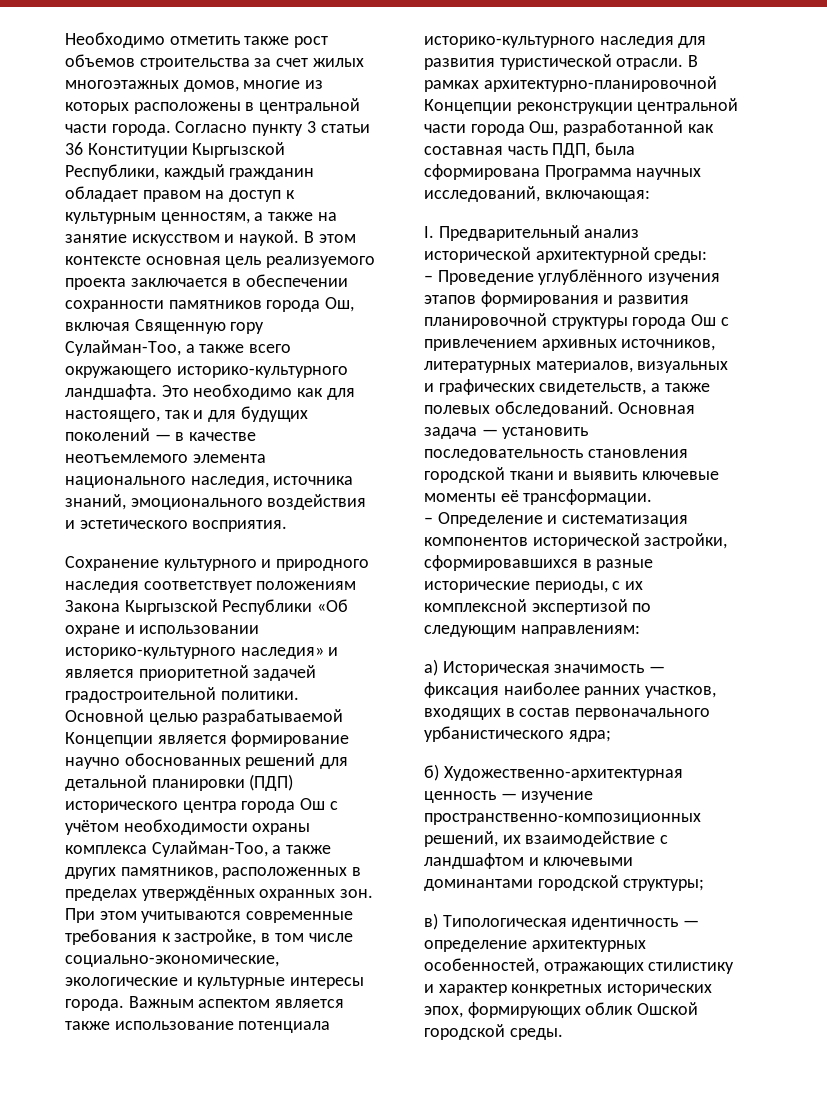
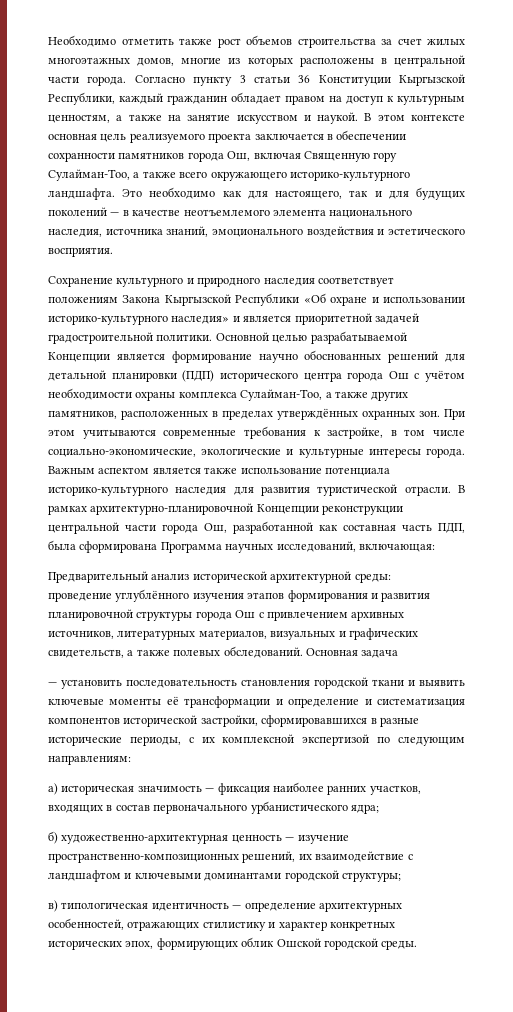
[424,226,434,238] I. -> (435, 548) none
[424,270,534,285] – Проведение -> [48,592,112,602] проведение
(477, 433) none -> (399, 654) //
[523,489,653,505] [424,512,543,527] трансформации. // – Определение -> [184,696,360,708] трансформации и определение
[442,661,550,676] Историческая -> [61,785,135,795] историческая
[443,766,683,781] Художественно-архитектурная -> [61,834,229,844] художественно-архитектурная
[442,915,567,927] Типологическая -> [61,902,149,909] типологическая

